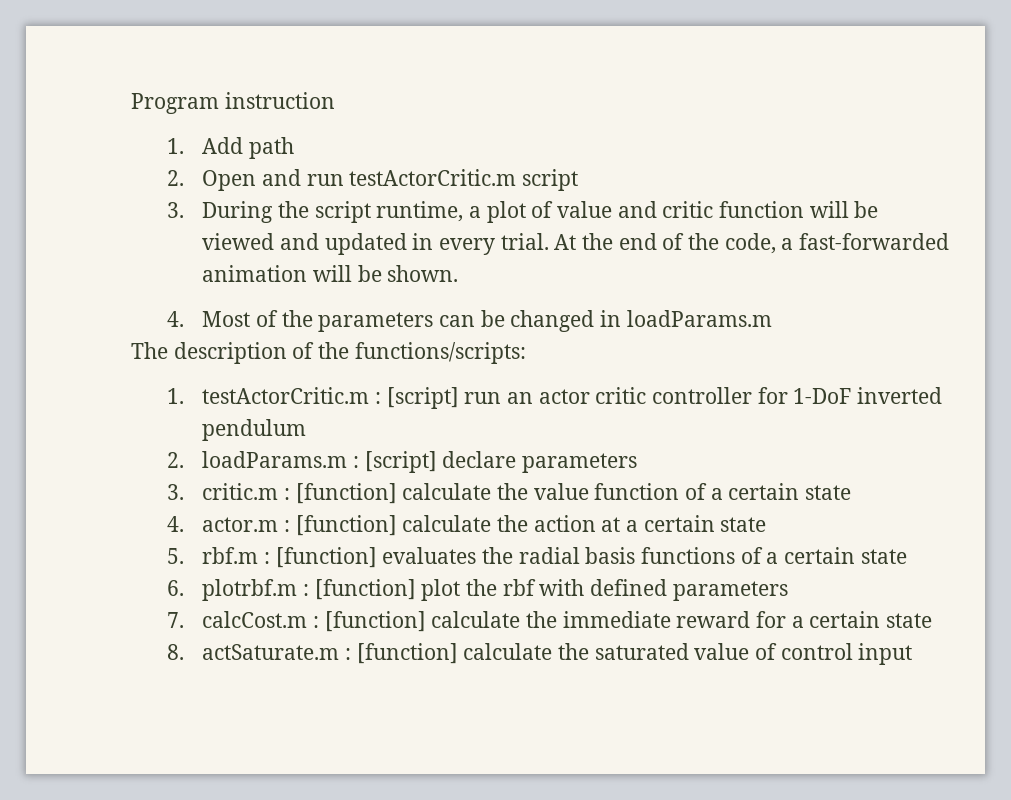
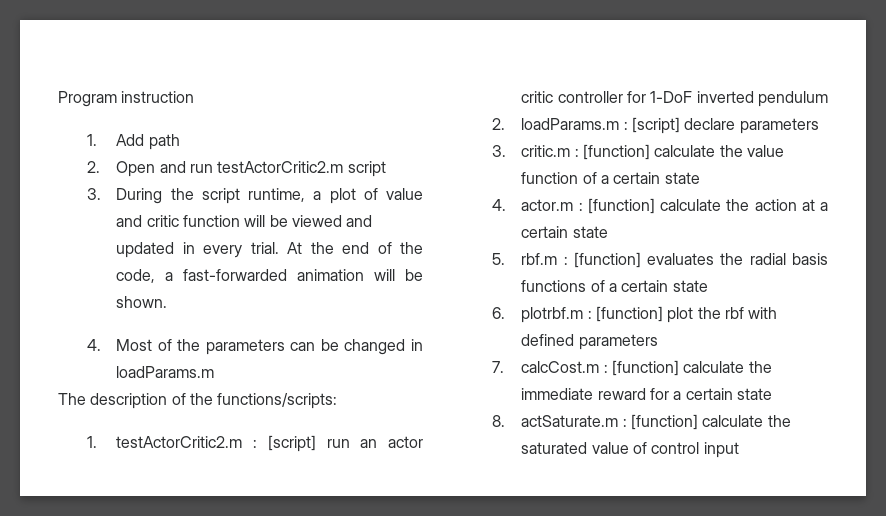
[349,169,517,186] testActorCritic.m -> [217,161,344,173] testActorCritic2.m
[202,387,370,404] testActorCritic.m -> [116,436,243,448] testActorCritic2.m

